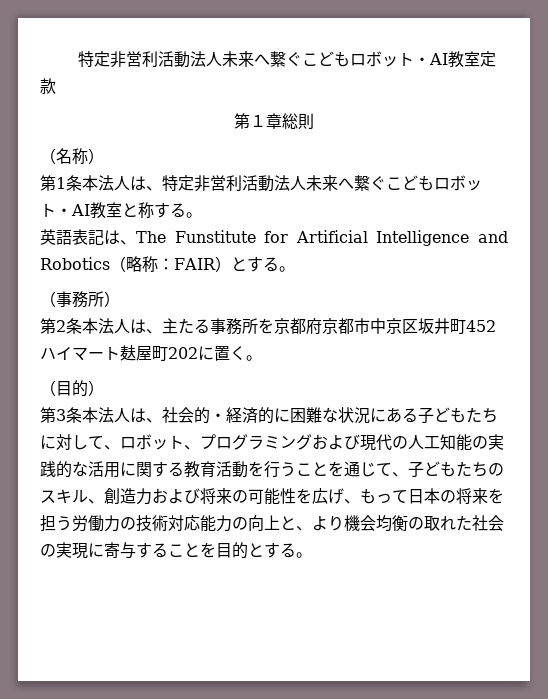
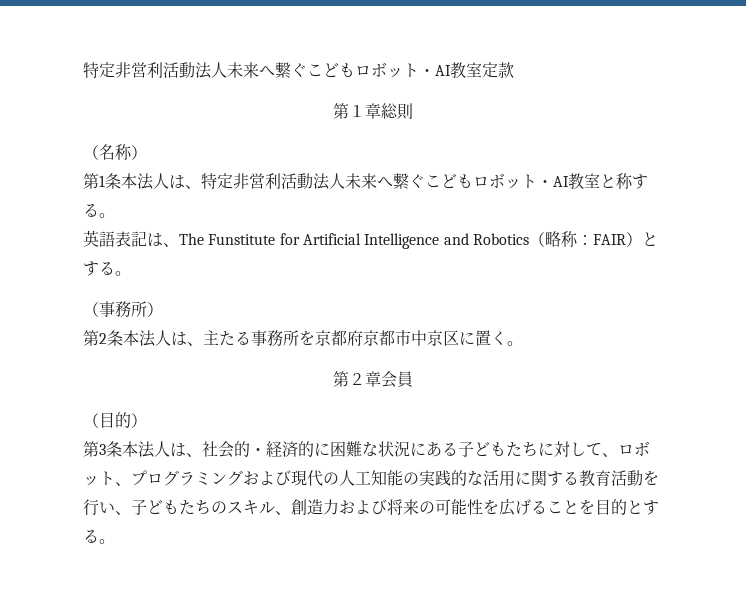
[418,318,496,334] [40,345,198,361] 坂井町452ハイマート麸屋町202 -> (459, 338) none
(262, 358) none -> [333,371,413,388] // 第２章会員
[280,461,392,477] うことを通じて -> [99,501,115,514] い
[344,488,504,504] [40,515,504,532] [40,542,152,559] 、もって日本の将来を担う労働力の技術対応能力の向上と、より機会均衡の取れた社会の実現に寄与す -> (531, 507) none

